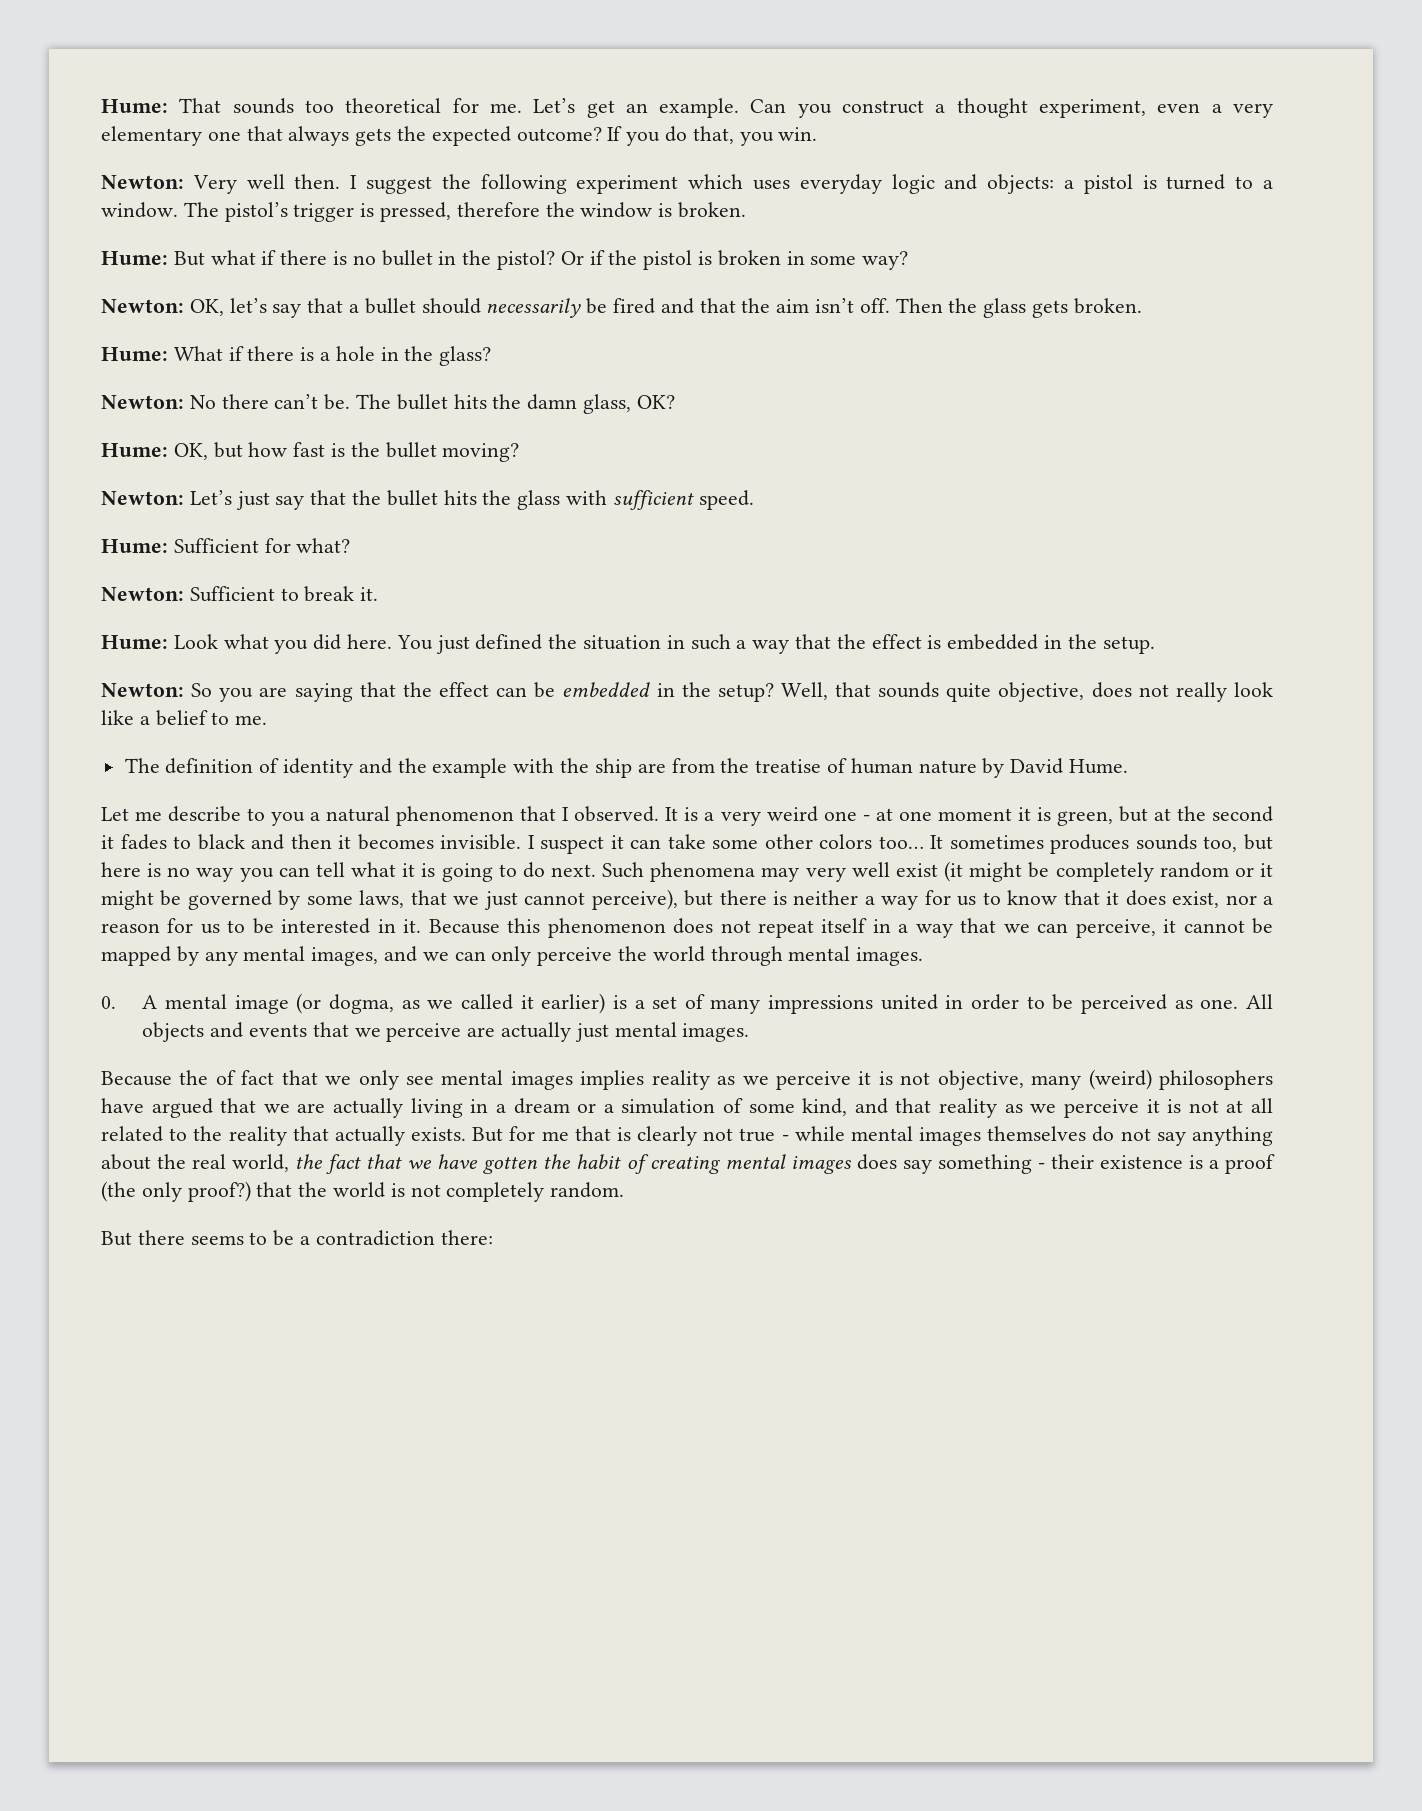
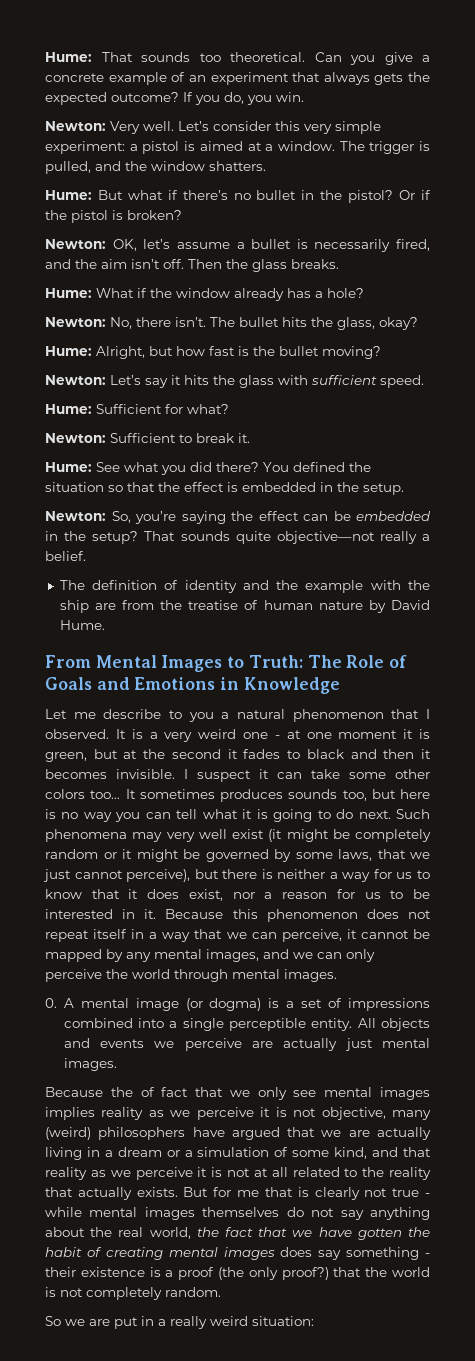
[345,98,1273,118] [101,126,241,146] theoretical for me. Let’s get an example. Can you construct a thought experiment, even a very elementary one -> [230,52,430,65] [45,72,289,85] theoretical. Can you give a concrete example of an experiment
[665,126,734,144] do that, -> [224,92,244,104] do,
[246,174,1055,194] well then. I suggest the following experiment which uses everyday logic and objects: -> [143,121,381,134] [45,141,125,154] well. Let’s consider this very simple experiment:
[1166,174,1254,190] turned to -> [199,141,262,151] aimed at
[224,202,288,222] pistol’s -> (365, 146) none
[380,202,747,222] pressed, therefore the window is broken. -> [45,161,266,174] pulled, and the window shatters.
[280,250,348,265] there is -> [182,190,228,200] there’s
[717,250,909,270] broken in some way? -> [127,210,182,220] broken?
[272,298,736,318] say that a bullet should necessarily be fired and that -> [176,239,430,252] [45,259,71,269] assume a bullet is necessarily fired, and
[1032,298,1142,318] gets broken. -> [291,259,339,269] breaks.
[247,346,492,366] [101,394,351,410] there is a hole in the glass? // Newton: No there can’t be. -> [150,288,364,301] [45,317,206,329] the window already has a hole? // Newton: No, there isn’t.
[527,394,675,414] [101,443,208,460] damn glass, OK? // Hume: OK, -> [337,317,418,330] [45,346,145,359] glass, okay? // Hume: Alright,
[235,490,438,510] just say that the bullet -> [145,375,181,388] say it
[173,634,218,649] Look -> [96,462,120,472] See
[347,634,790,654] here. You just defined the situation in such a way -> [216,462,371,472] [45,482,123,492] there? You defined the situation so
[191,682,396,702] So you are saying that -> [111,511,226,524] So, you’re saying
[780,682,1274,702] [101,710,268,726] Well, that sounds quite objective, does not really look like a belief to me. -> [144,531,430,544] [45,551,86,561] That sounds quite objective—not really a belief.
(1128, 766) none -> [45,655,408,672] [45,677,340,694] // From Mental Images to Truth: The Role of Goals and Emotions in Knowledge
[328,993,1239,1014] dogma, as we called it earlier) is a set of many impressions united in order to be perceived as one. -> [209,998,430,1011] [63,1018,353,1031] dogma) is a set of impressions combined into a single perceptible entity.
[312,1022,349,1037] that -> (145, 1043) none
[101,1230,493,1246] But there seems to be a contradiction there: -> [45,1316,314,1329] So we are put in a really weird situation:

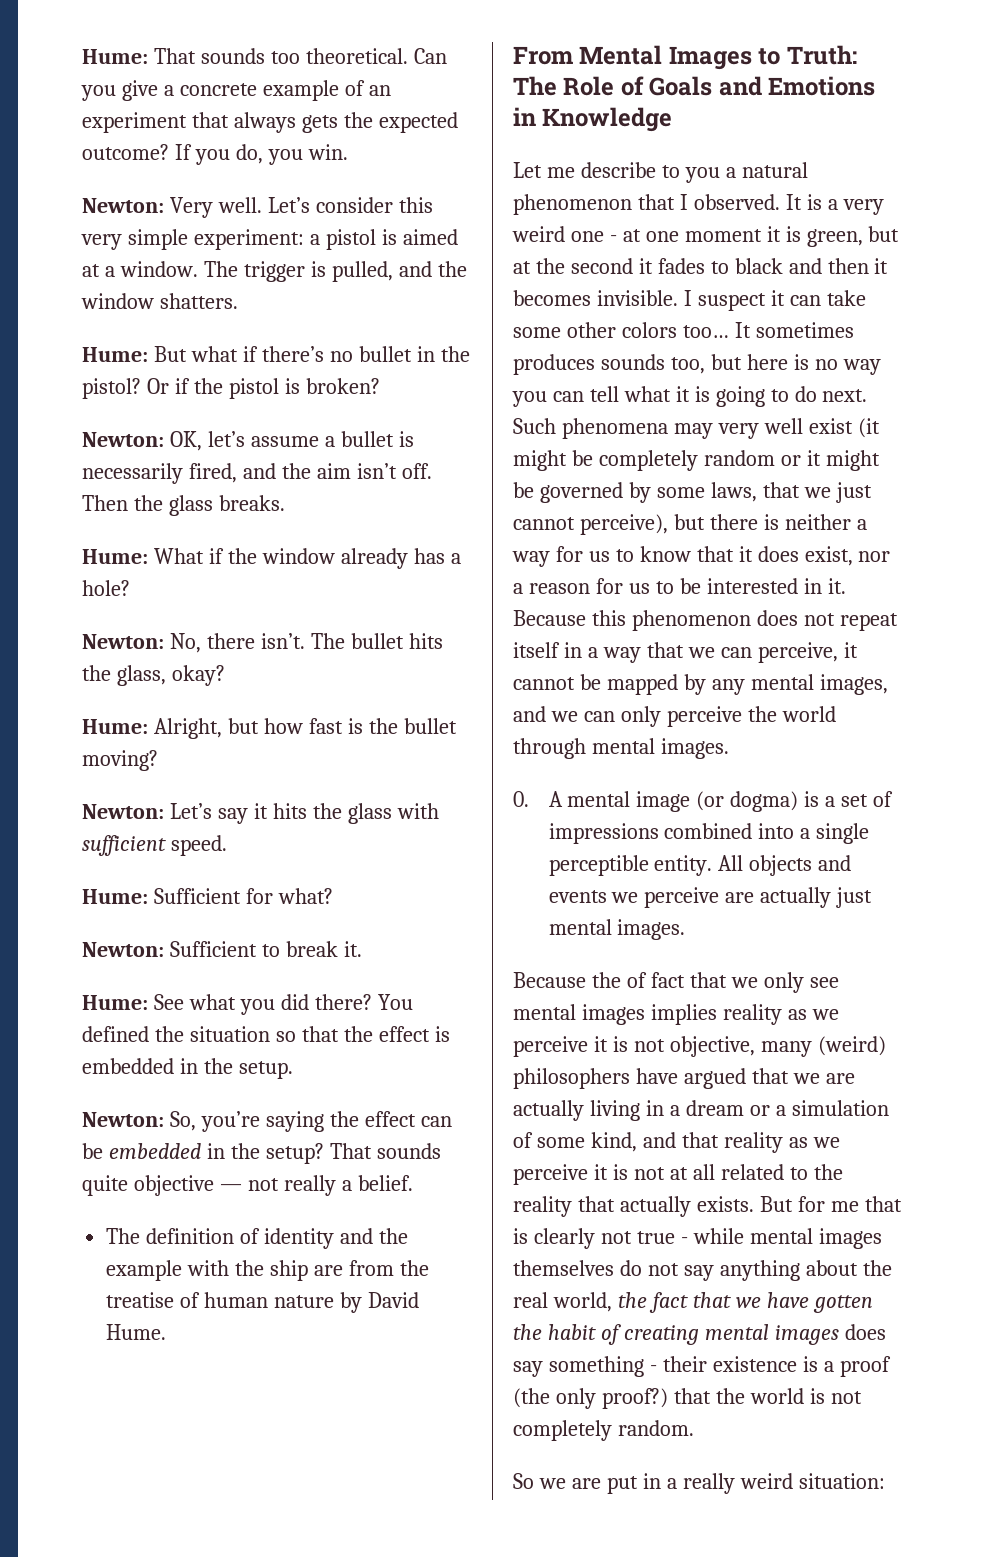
[276,531,375,544] objective—not -> [133,1175,279,1196] objective — not

